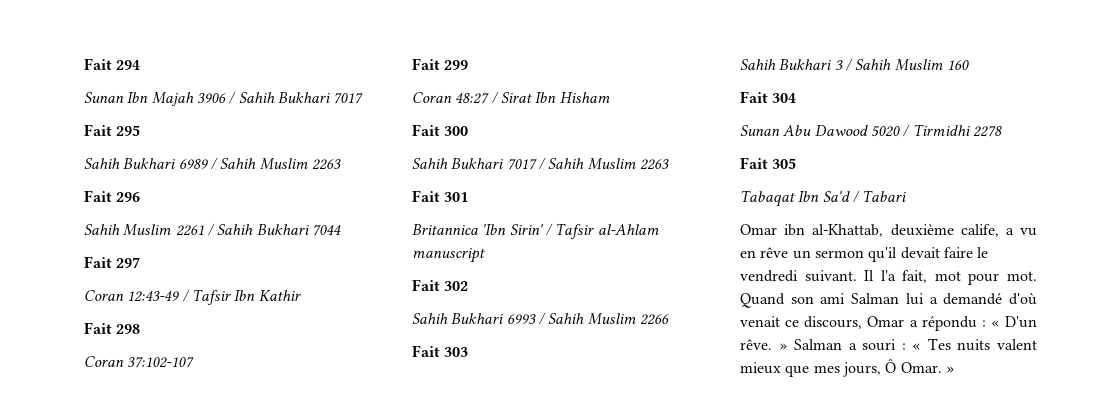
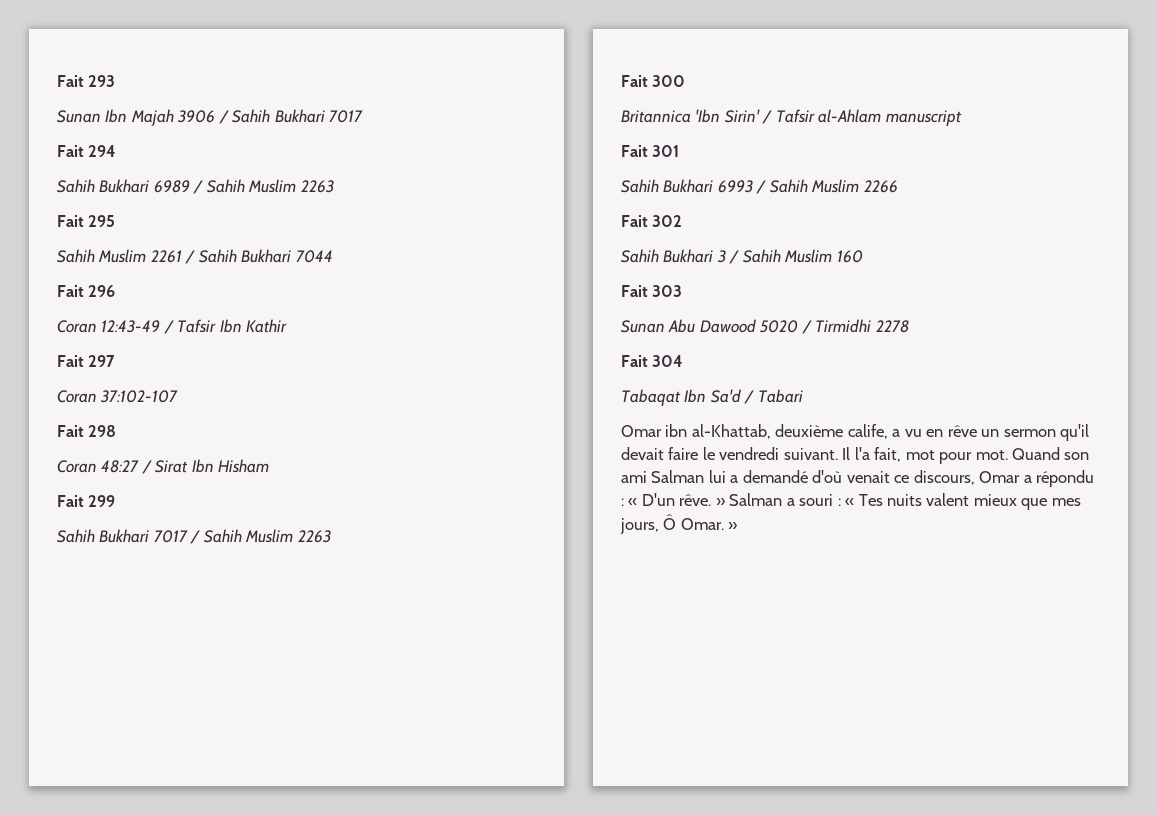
[84,58,141,70] Fait 294 -> [57,75,116,87] Fait 293
[116,125,141,136] 295 -> [88,145,117,157] 294
[116,192,141,202] 296 -> [88,215,116,227] 295
[116,257,141,268] 297 -> [88,285,116,297] 296
[116,324,141,334] 298 -> [88,355,116,367] 297
[444,60,469,70] 299 -> [88,425,117,437] 298
[444,126,469,136] 300 -> [88,495,116,507] 299
[444,192,469,202] 301 -> [652,75,686,87] 300
[444,281,469,291] 302 -> [652,145,680,157] 301
[444,347,469,357] 303 -> [652,215,683,227] 302
[772,93,797,103] 304 -> [652,285,683,297] 303
[772,158,797,169] 305 -> [652,355,684,367] 304

